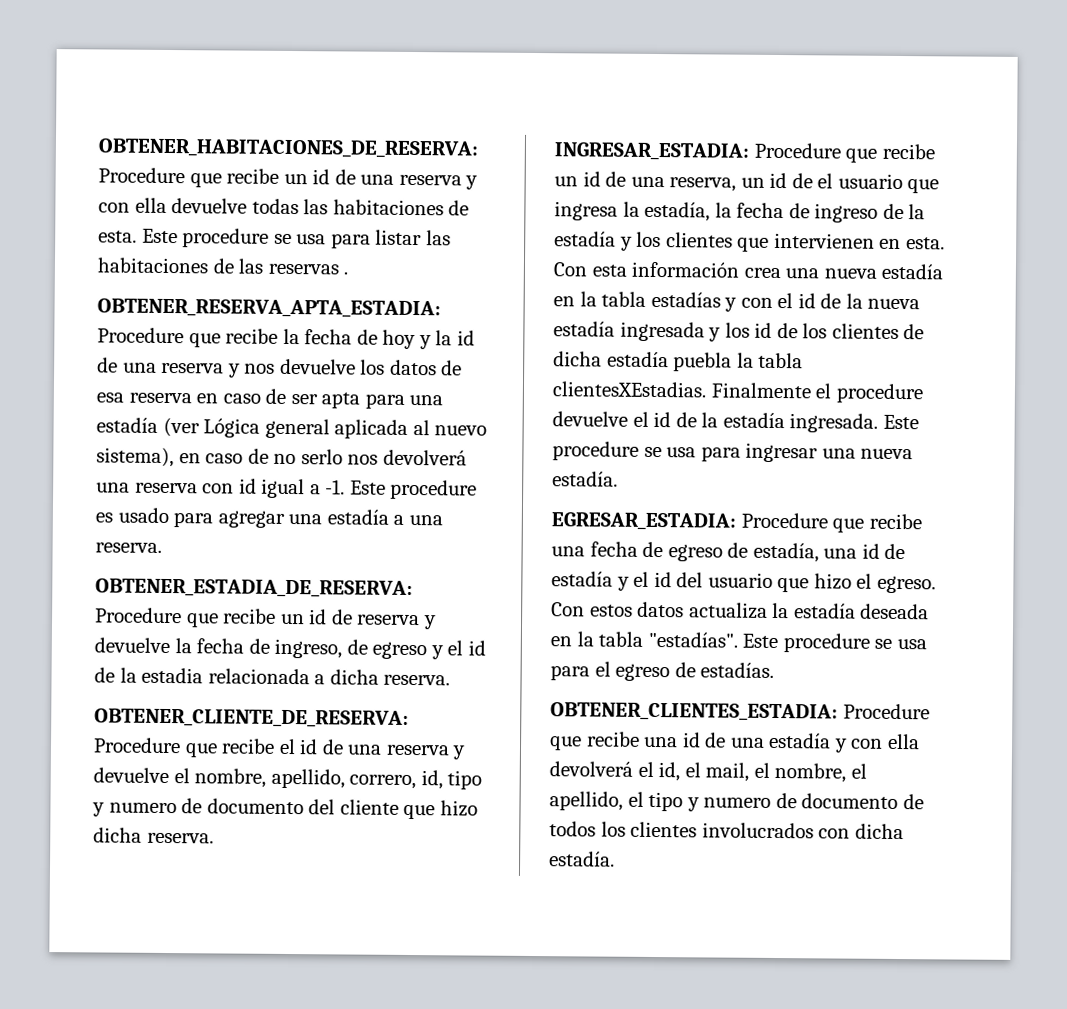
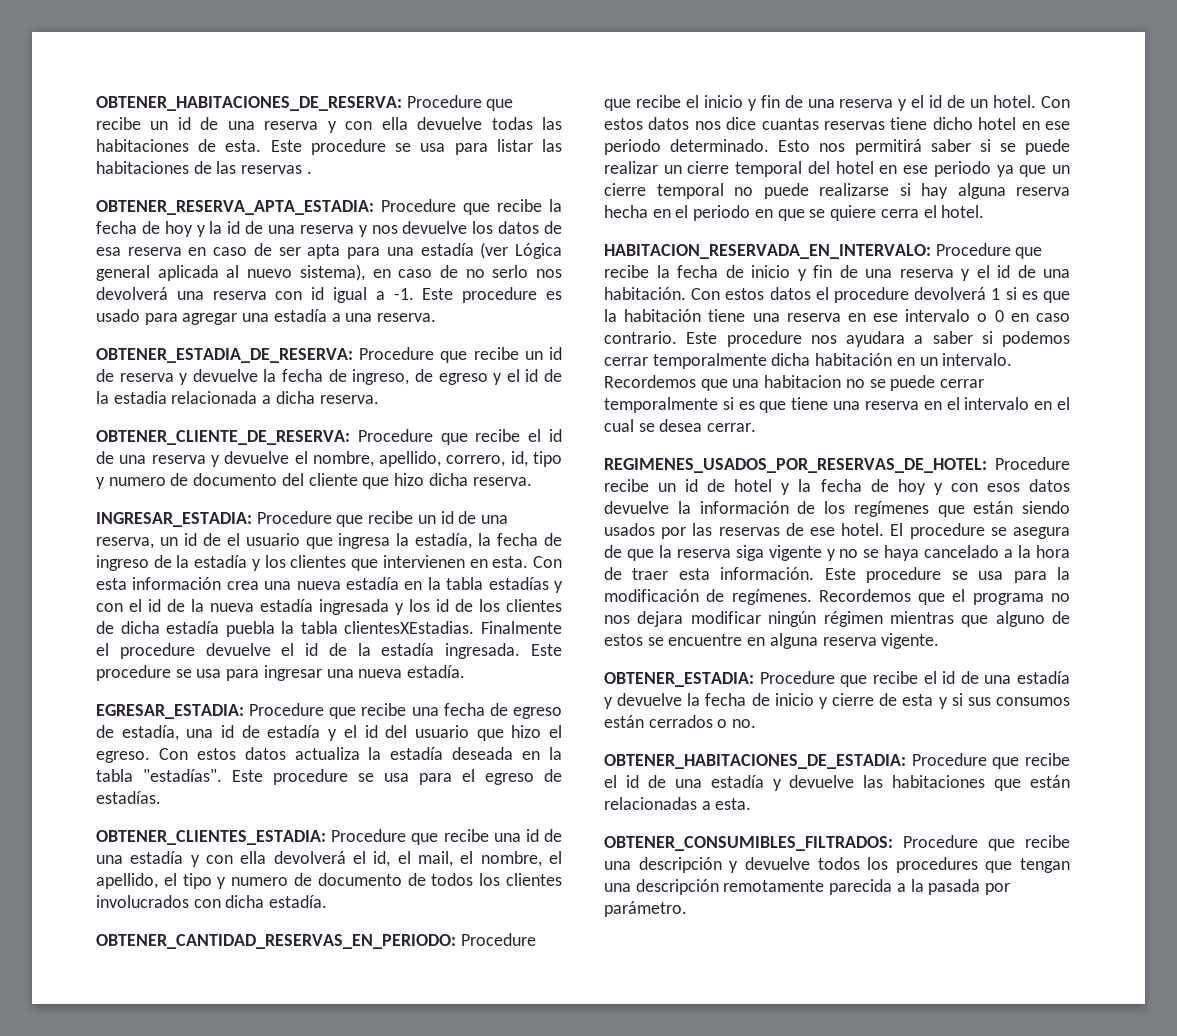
(615, 859) none -> [96,933,536,949] [604,95,1070,111] [604,117,1070,130] [604,139,1070,155] [604,161,1070,177] [604,183,1070,199] [604,205,985,221] [604,243,1043,259] [604,265,1070,281] [604,287,1070,303] [604,309,1070,322] [604,331,1070,347] [604,353,1013,369] [604,375,985,391] [604,397,1070,413] [604,419,757,432] [604,457,1070,473] [604,479,1070,495] [604,501,1070,517] [604,523,1070,539] [604,545,1070,561] [604,567,1070,583] [604,589,1070,605] [604,611,1070,627] [604,633,940,649] [604,671,1070,687] [604,693,1070,709] [604,715,757,728] [604,753,1070,769] [604,775,1070,791] [604,797,752,810] [604,835,1070,851] [604,857,1070,873] [604,879,1011,895] [604,901,687,917] // OBTENER_CANTIDAD_RESERVAS_EN_PERIODO: Procedure que recibe el inicio y fin de una reserva y el id de un hotel. Con estos datos nos dice cuantas reservas tiene dicho hotel en ese periodo determinado. Esto nos permitirá saber si se puede realizar un cierre temporal del hotel en ese periodo ya que un cierre temporal no puede realizarse si hay alguna reserva hecha en el periodo en que se quiere cerra el hotel. // HABITACION_RESERVADA_EN_INTERVALO: Procedure que recibe la fecha de inicio y fin de una reserva y el id de una habitación. Con estos datos el procedure devolverá 1 si es que la habitación tiene una reserva en ese intervalo o 0 en caso contrario. Este procedure nos ayudara a saber si podemos cerrar temporalmente dicha habitación en un intervalo. Recordemos que una habitacion no se puede cerrar temporalmente si es que tiene una reserva en el intervalo en el cual se desea cerrar. // REGIMENES_USADOS_POR_RESERVAS_DE_HOTEL: Procedure recibe un id de hotel y la fecha de hoy y con esos datos devuelve la información de los regímenes que están siendo usados por las reservas de ese hotel. El procedure se asegura de que la reserva siga vigente y no se haya cancelado a la hora de traer esta información. Este procedure se usa para la modificación de regímenes. Recordemos que el programa no nos dejara modificar ningún régimen mientras que alguno de estos se encuentre en alguna reserva vigente. // OBTENER_ESTADIA: Procedure que recibe el id de una estadía y devuelve la fecha de inicio y cierre de esta y si sus consumos están cerrados o no. // OBTENER_HABITACIONES_DE_ESTADIA: Procedure que recibe el id de una estadía y devuelve las habitaciones que están relacionadas a esta. // OBTENER_CONSUMIBLES_FILTRADOS: Procedure que recibe una descripción y devuelve todos los procedures que tengan una descripción remotamente parecida a la pasada por parámetro.

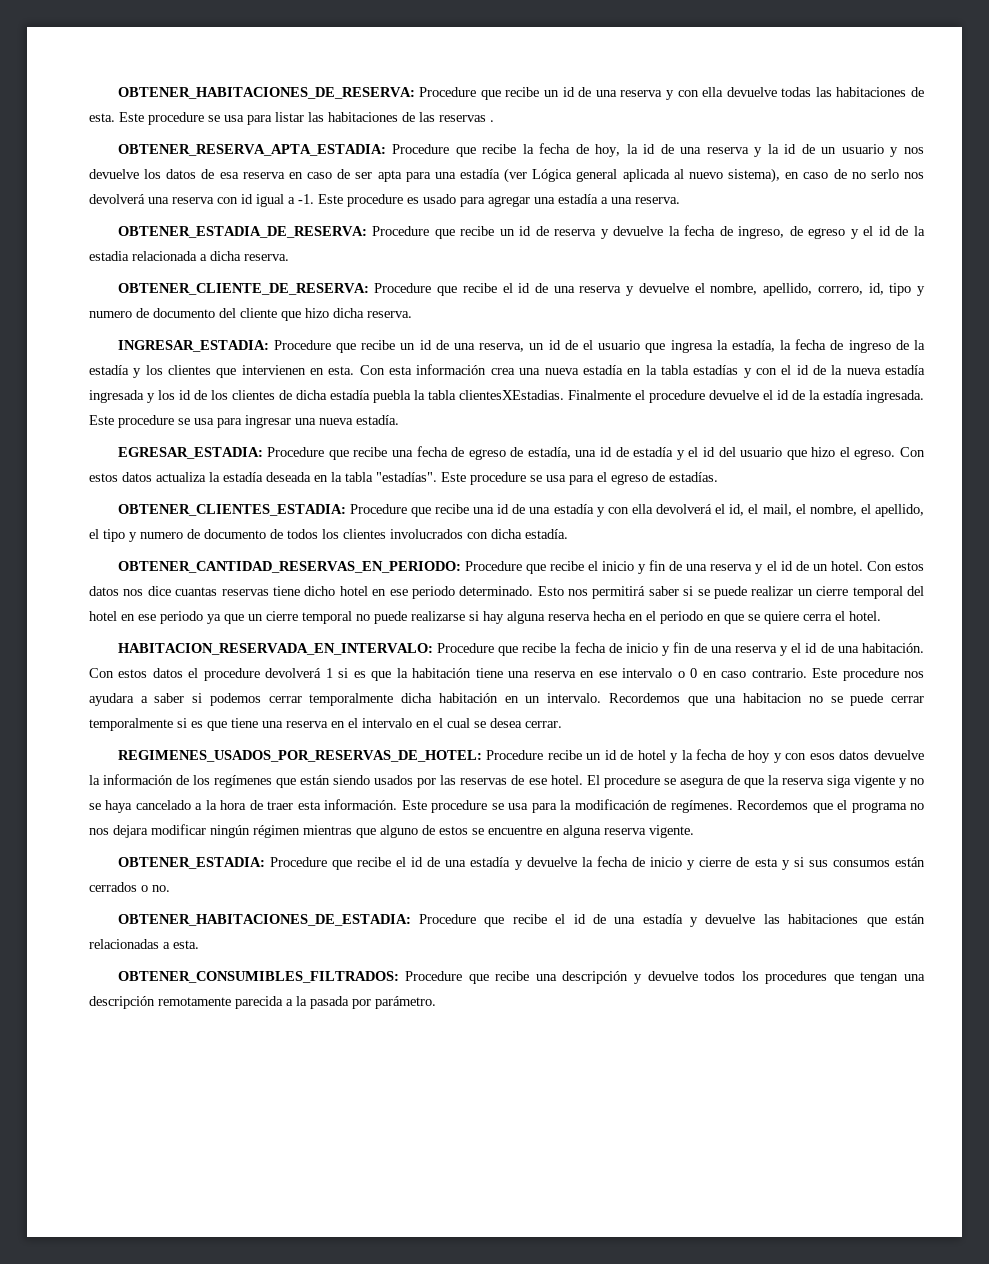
[164,221,206,237] hoy y -> [595,144,621,157] hoy,
(368, 231) none -> [767,144,899,157] la id de un usuario y

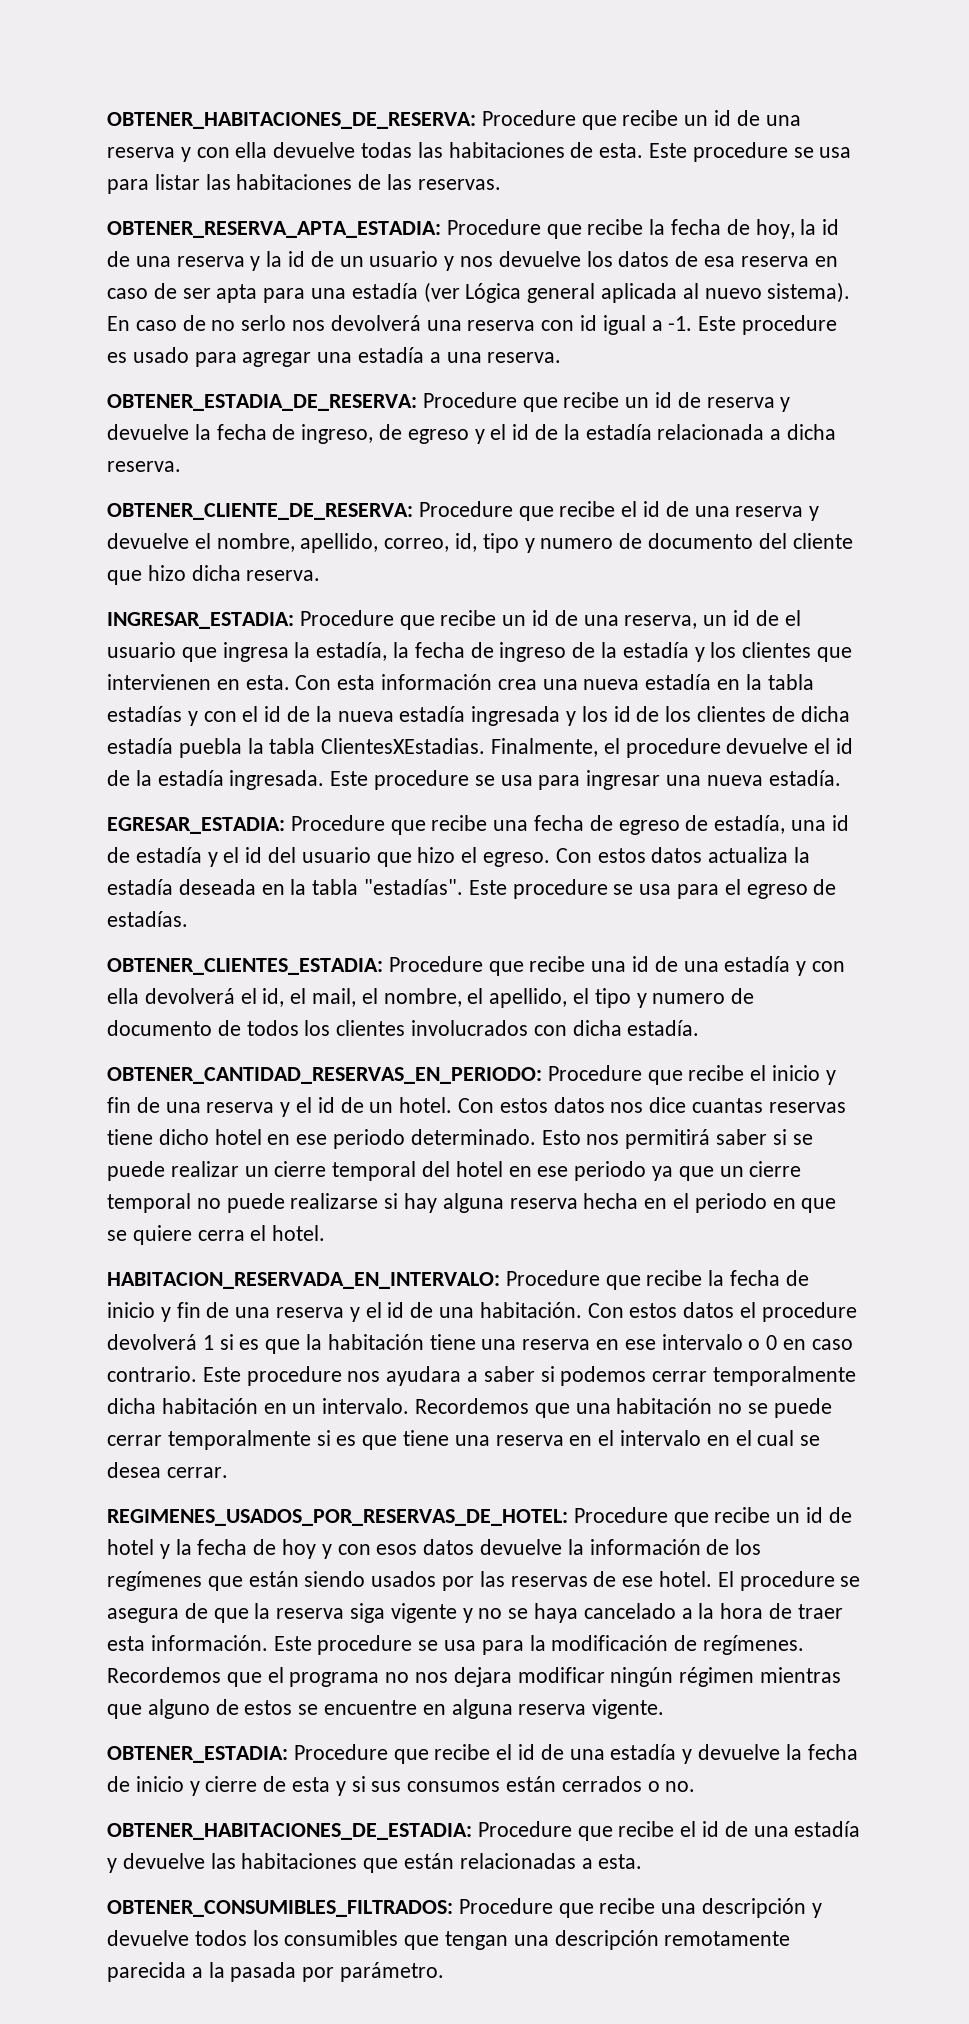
[439,115,494,122] reservas . -> [417,179,501,190] reservas.
[728,168,800,183] sistema), en -> [767,282,851,303] [107,316,130,331] sistema). En
[89,251,129,261] estadia -> [585,424,652,440] estadía
[817,286,863,295] correro, -> [384,538,450,552] correo,
[459,390,631,400] clientesXEstadias. Finalmente -> [321,738,599,757] ClientesXEstadias. Finalmente,
[743,693,803,703] habitacion -> [616,1398,713,1414] habitación
(544, 755) none -> [673,1512,709,1527] que
[765,971,828,984] procedures -> [284,1930,399,1946] consumibles

